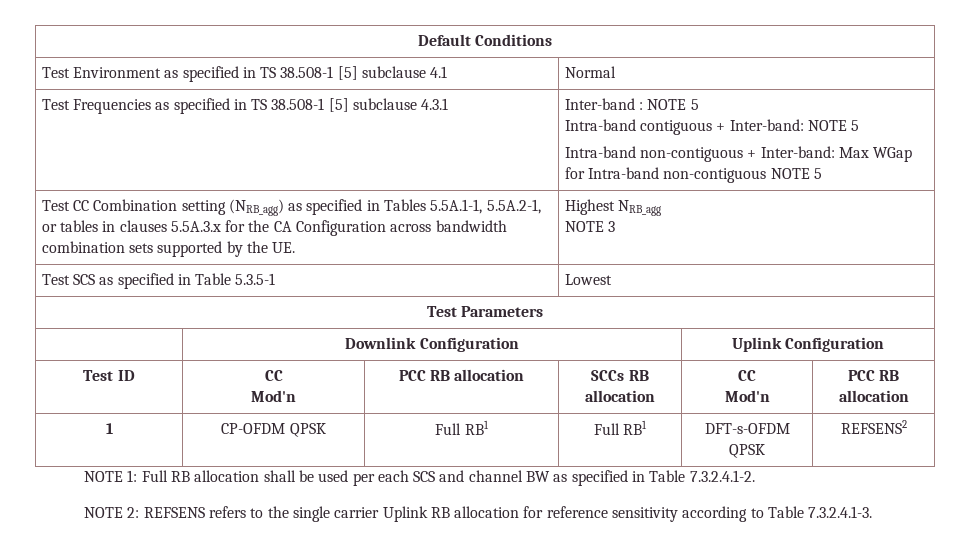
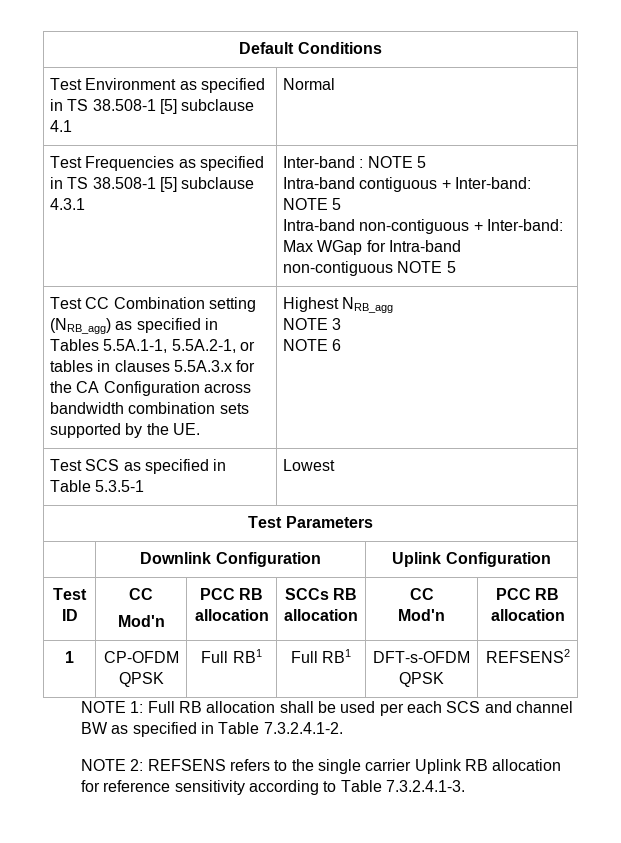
(615, 226) none -> [282,339,342,351] // NOTE 6

